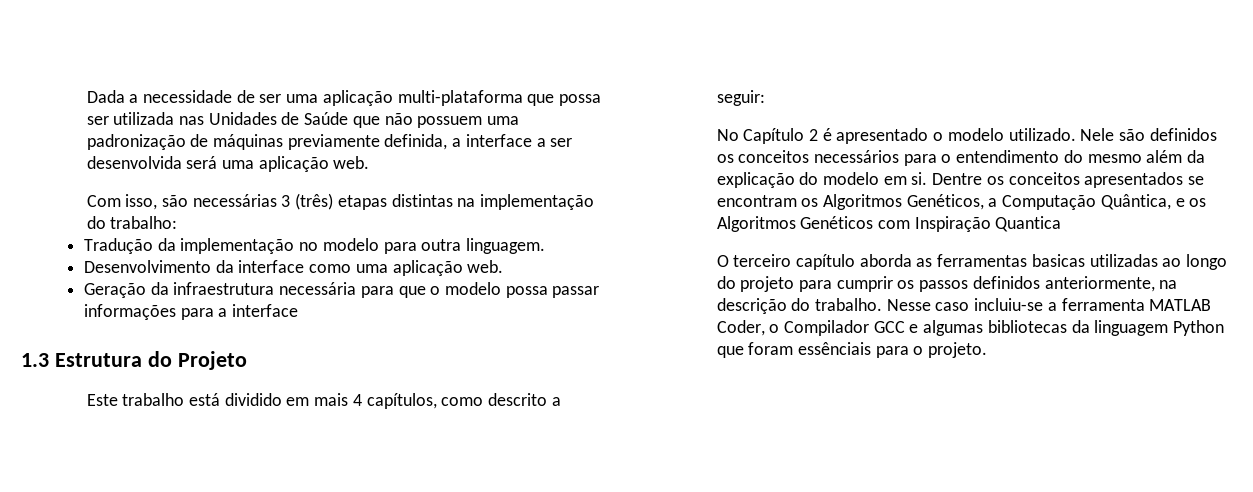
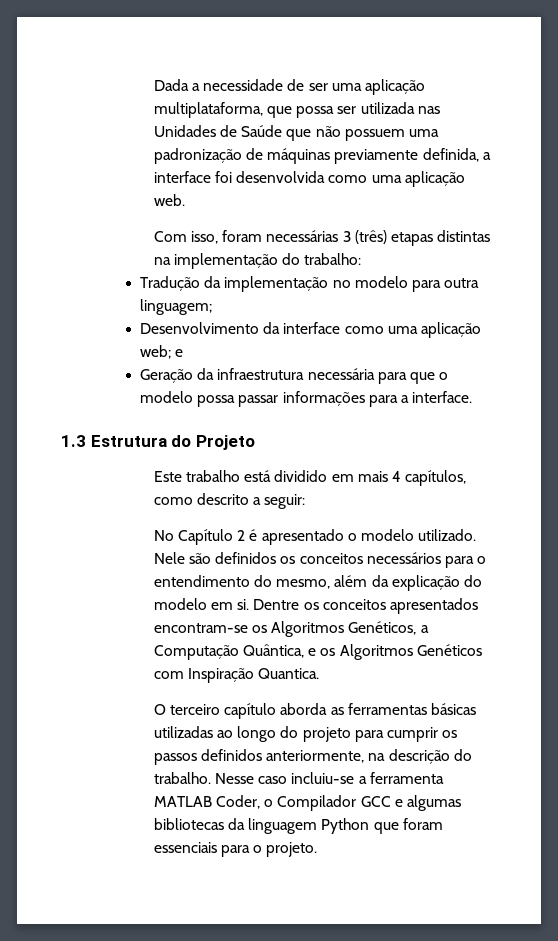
[397,90,523,106] multi-plataforma -> [153,102,263,118] multiplataforma,
[536,138,573,147] [86,156,218,169] a ser desenvolvida será -> [215,171,368,183] foi desenvolvida como
[161,195,188,207] são -> [222,230,263,242] foram
[466,238,546,254] linguagem. -> [139,299,212,315] linguagem;
[467,260,504,273] web. -> [139,345,184,359] web; e
[232,304,299,317] interface -> [412,391,473,403] interface.
[1087,154,1142,163] mesmo -> [276,579,331,589] mesmo,
[1188,176,1205,185] [716,195,797,207] se encontram -> [153,623,248,633] encontram-se
[995,216,1062,232] Quantica -> [258,668,320,679] Quantica.
[1031,254,1085,267] basicas -> [430,703,476,715] básicas
[797,342,871,355] essênciais -> [153,842,217,853] essenciais

